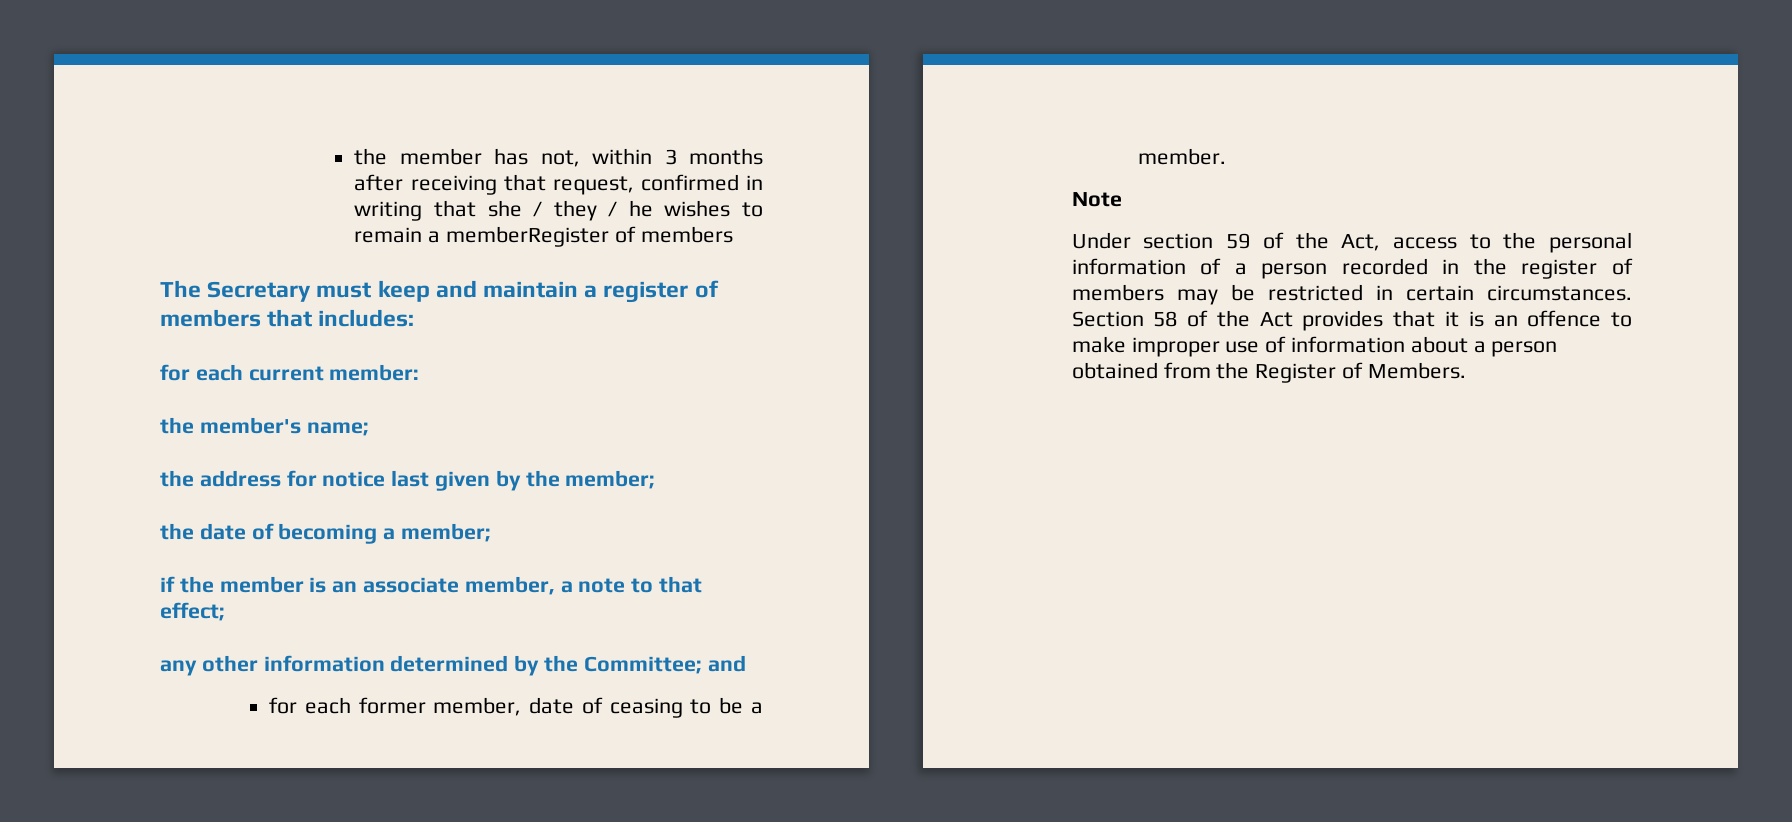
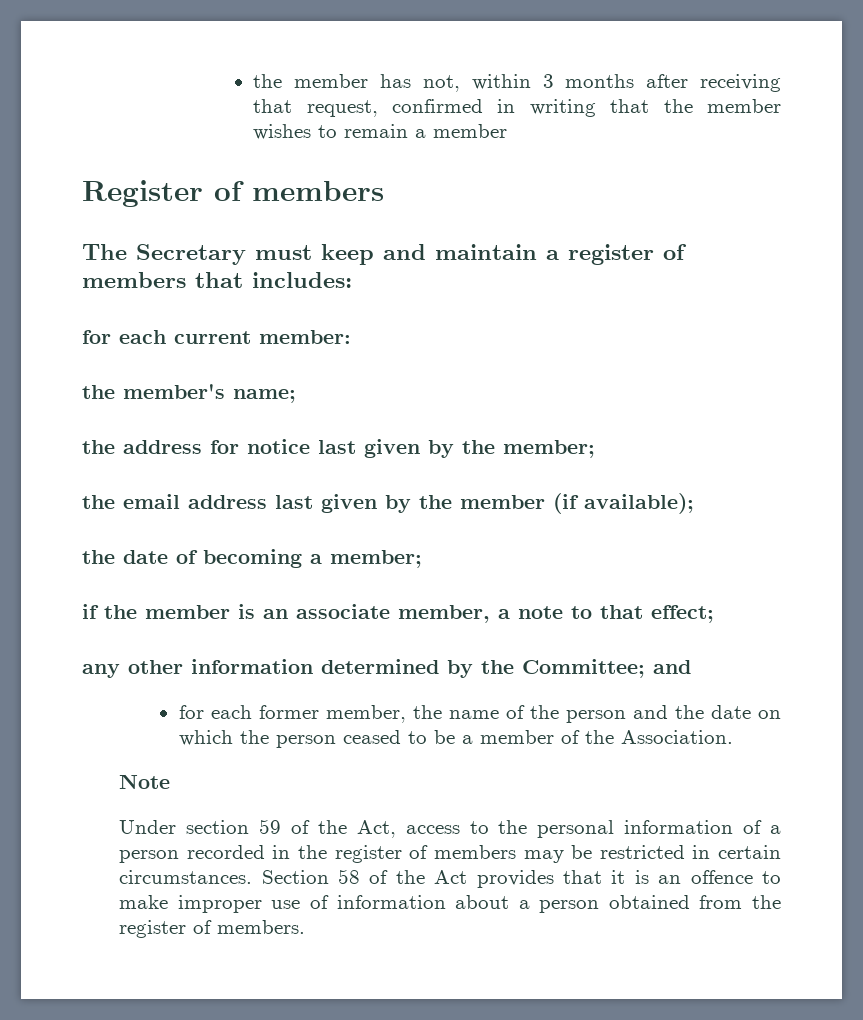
[487,200,653,221] she / they / he -> [663,99,781,113] the member
[446,226,610,247] memberRegister -> [433,124,508,138] [82,180,203,207] member // Register
(656, 479) none -> [82,493,694,514] // the email address last given by the member (if available);
[529,697,764,718] [1138,148,1227,165] date of ceasing to be a member. -> [412,705,781,723] [178,730,733,748] the name of the person and the date on which the person ceased to be a member of the Association.
[1255,362,1466,383] Register of Members. -> [119,920,306,938] register of members.

